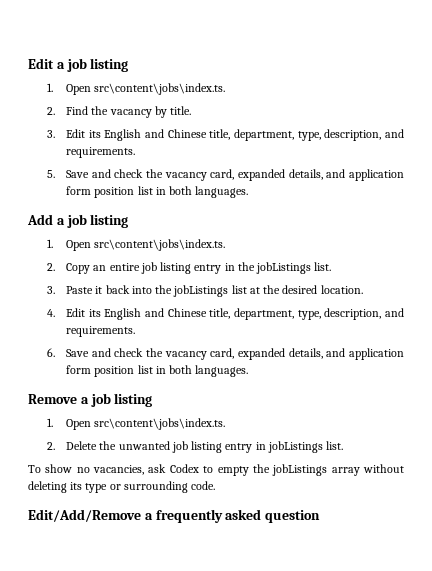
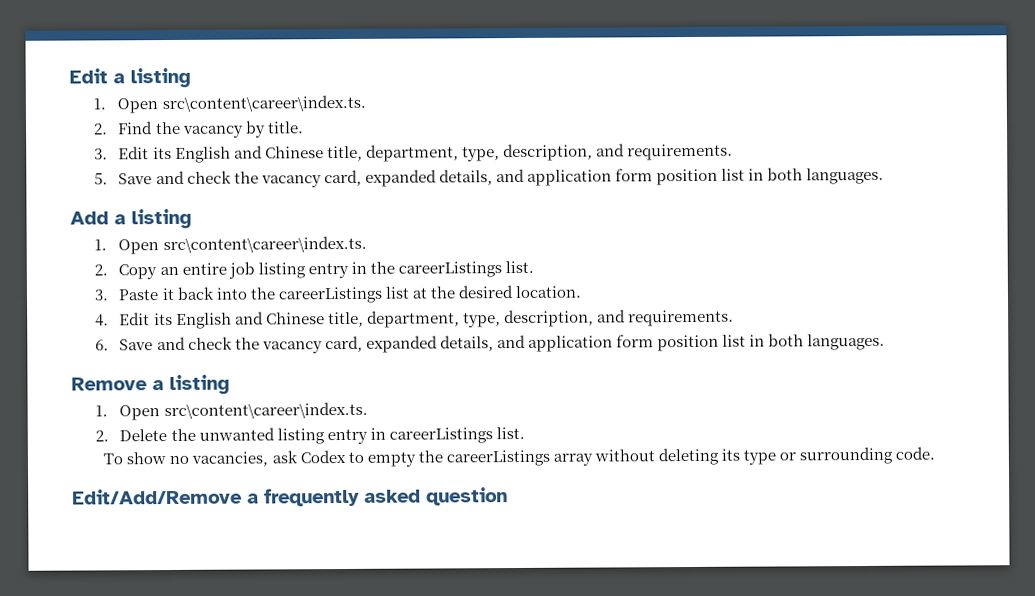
[66,58,129,72] [47,83,226,95] job listing // 1. Open src\content\jobs\index.ts. -> [130,67,191,89] [93,94,366,114] listing // 1. Open src\content\career\index.ts.
[66,214,129,228] [47,239,226,251] job listing // 1. Open src\content\jobs\index.ts. -> [131,208,192,230] [94,235,367,255] listing // 1. Open src\content\career\index.ts.
[256,262,312,274] jobListings -> [397,261,502,278] careerListings
[173,285,229,297] jobListings -> [277,286,383,304] careerListings
[90,393,153,407] [47,418,226,430] job listing // 1. Open src\content\jobs\index.ts. -> [169,374,230,396] [95,401,368,421] listing // 1. Open src\content\career\index.ts.
[171,441,323,453] job listing entry in jobListings -> [276,427,493,445] listing entry in careerListings
[272,464,328,476] jobListings -> [445,449,550,467] careerListings

